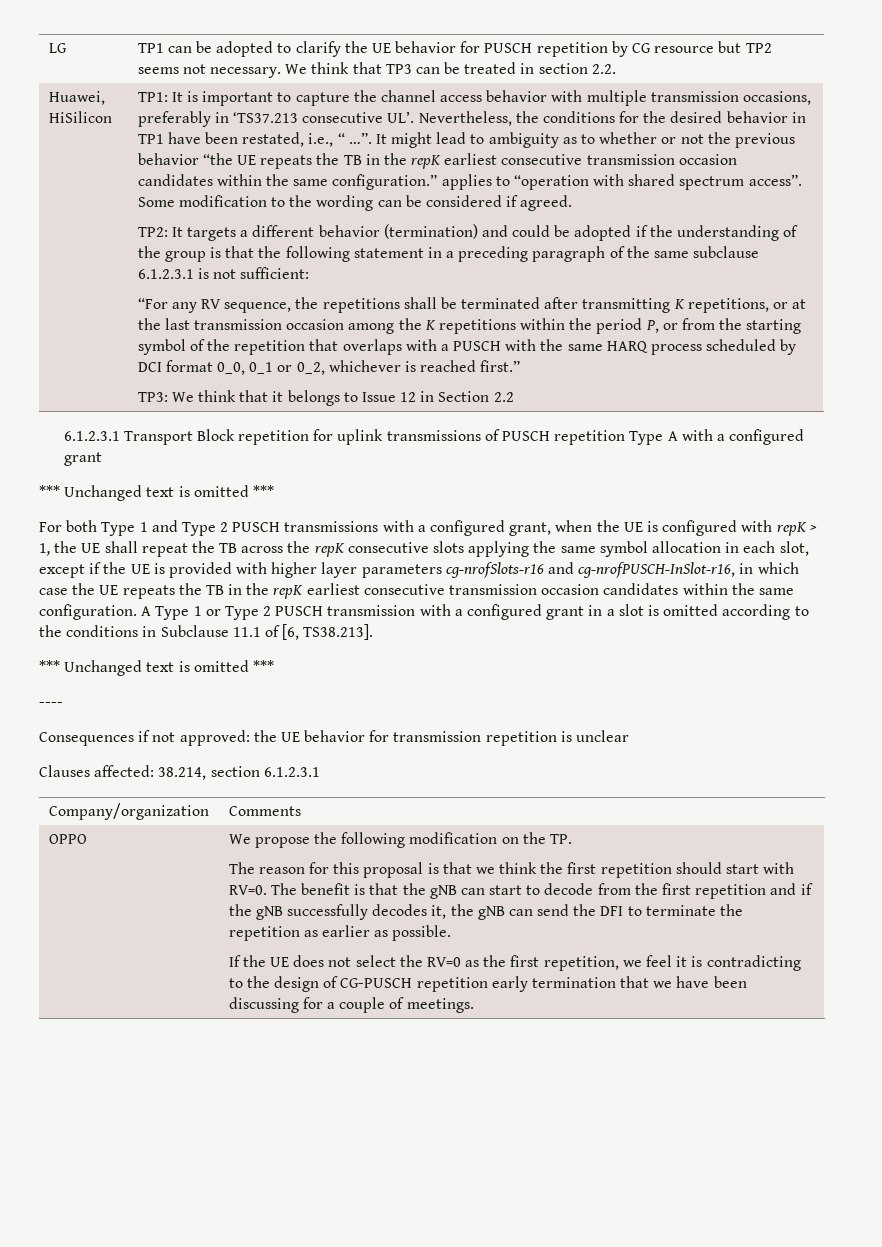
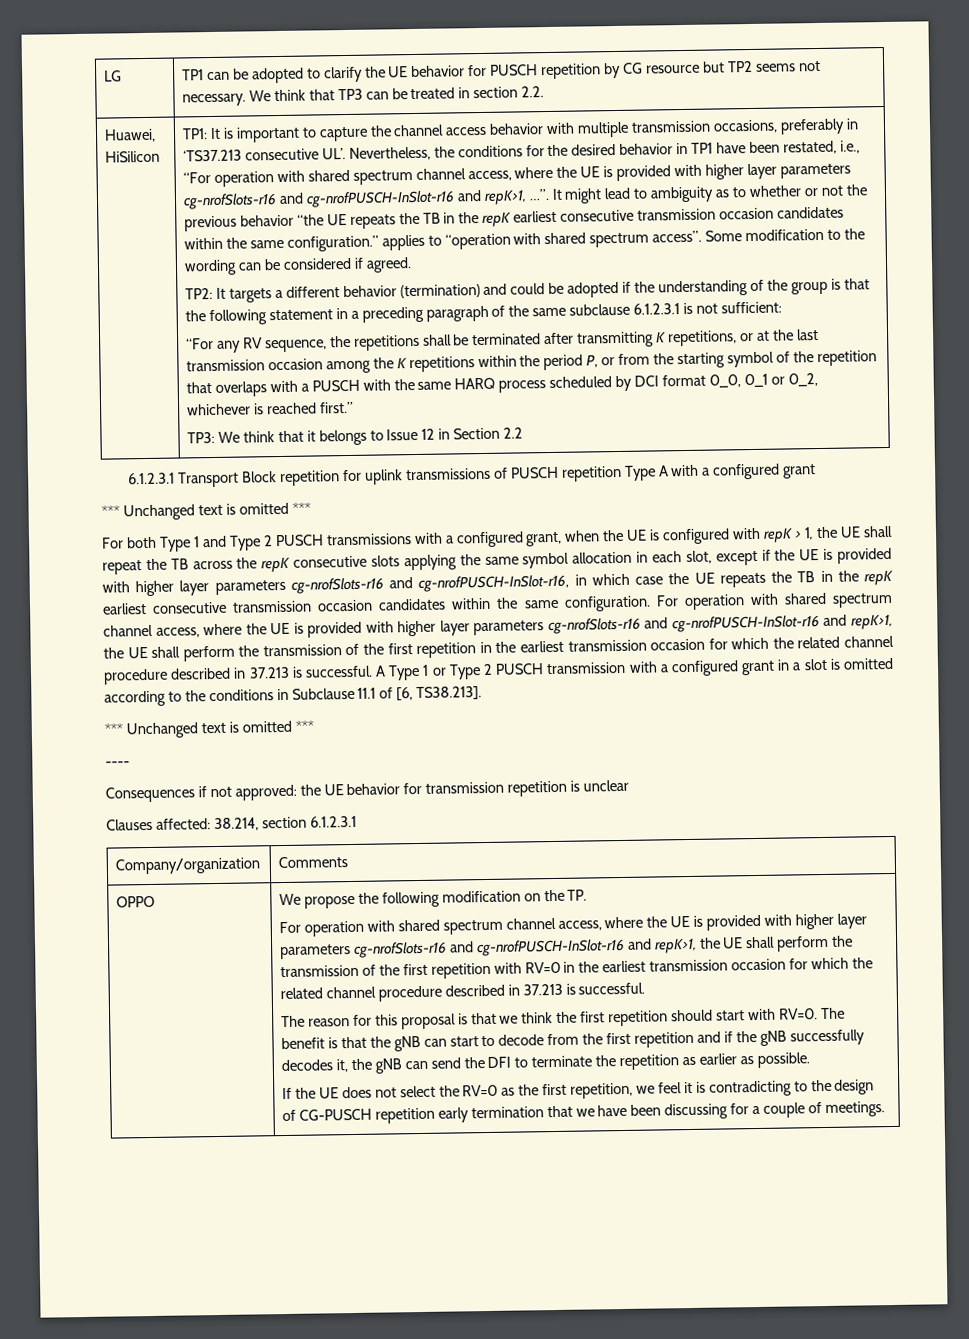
[337,133,345,144] “ -> [183,163,851,187] [183,189,527,210] “For operation with shared spectrum channel access, where the UE is provided with higher layer parameters cg-nrofSlots-r16 and cg-nrofPUSCH-InSlot-r16 and repK>1,
(137, 612) none -> [655,592,894,611] [103,613,893,638] [103,635,894,662] [103,665,373,685] For operation with shared spectrum channel access, where the UE is provided with higher layer parameters cg-nrofSlots-r16 and cg-nrofPUSCH-InSlot-r16 and repK>1, the UE shall perform the transmission of the first repetition in the earliest transmission occasion for which the related channel procedure described in 37.213 is successful.
(572, 839) none -> [279,913,867,937] [280,935,854,960] [280,957,873,979] [280,982,646,1002] // For operation with shared spectrum channel access, where the UE is provided with higher layer parameters cg-nrofSlots-r16 and cg-nrofPUSCH-InSlot-r16 and repK>1, the UE shall perform the transmission of the first repetition with RV=0 in the earliest transmission occasion for which the related channel procedure described in 37.213 is successful.

